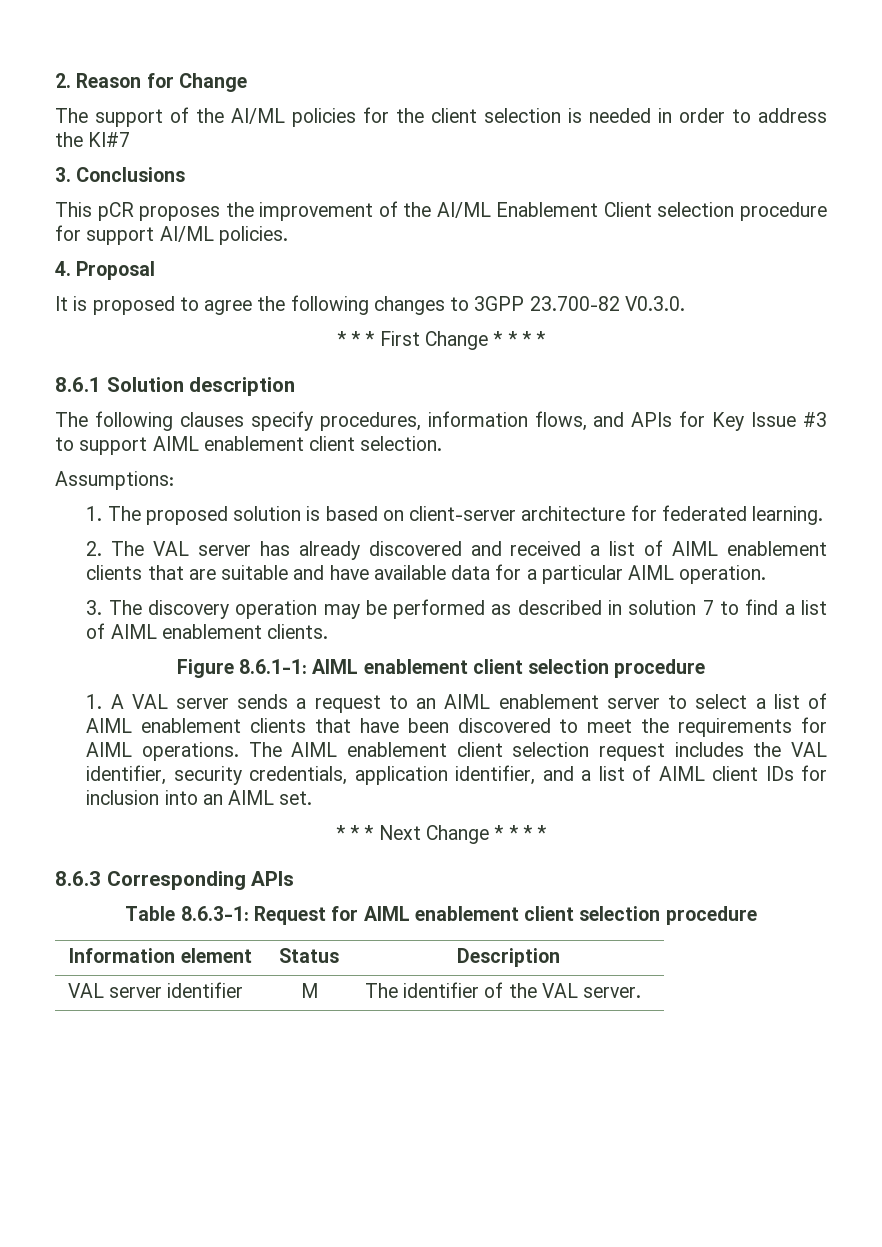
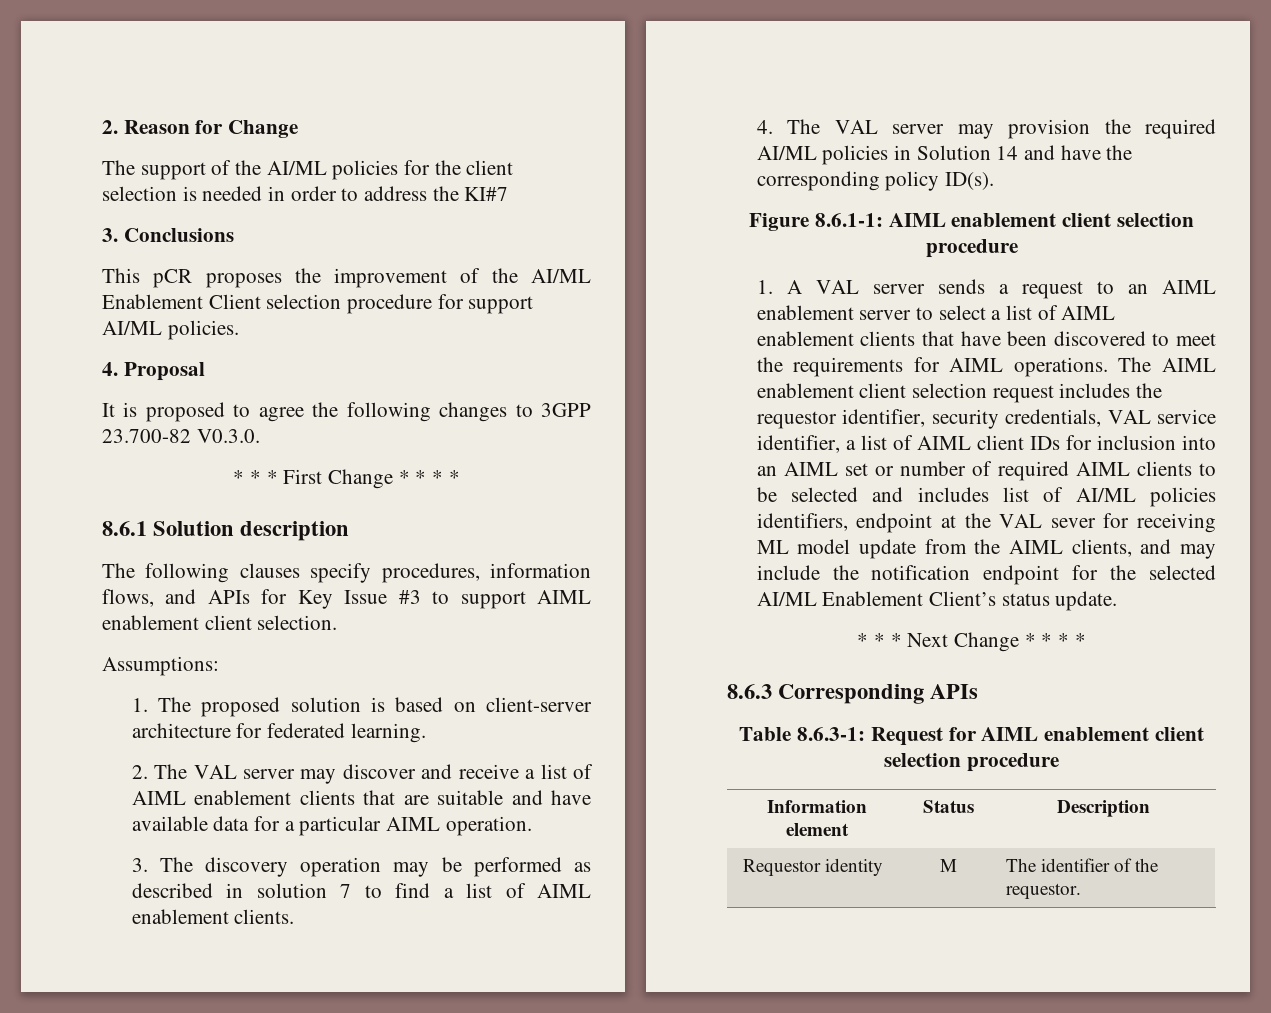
[259,541,582,560] has already discovered and received -> [300,764,519,784] may discover and receive
(329, 631) none -> [756,119,1216,139] [756,145,1133,165] [756,171,994,191] // 4. The VAL server may provision the required AI/ML policies in Solution 14 and have the corresponding policy ID(s).
[791,742,828,757] VAL -> [756,411,837,429] requestor
[354,765,574,785] application identifier, and -> [1107,409,1216,424] [756,435,840,453] VAL service identifier,
[279,791,313,805] set. -> [844,461,1216,481] [756,487,1216,507] [756,513,1216,533] [756,539,1216,559] [756,565,1216,585] [756,591,1118,611] set or number of required AIML clients to be selected and includes list of AI/ML policies identifiers, endpoint at the VAL sever for receiving ML model update from the AIML clients, and may include the notification endpoint for the selected AI/ML Enablement Client’s status update.
[67,982,244,998] VAL server identifier -> [743,858,884,876] Requestor identity
[541,983,642,998] VAL server. -> [1006,883,1082,899] requestor.

